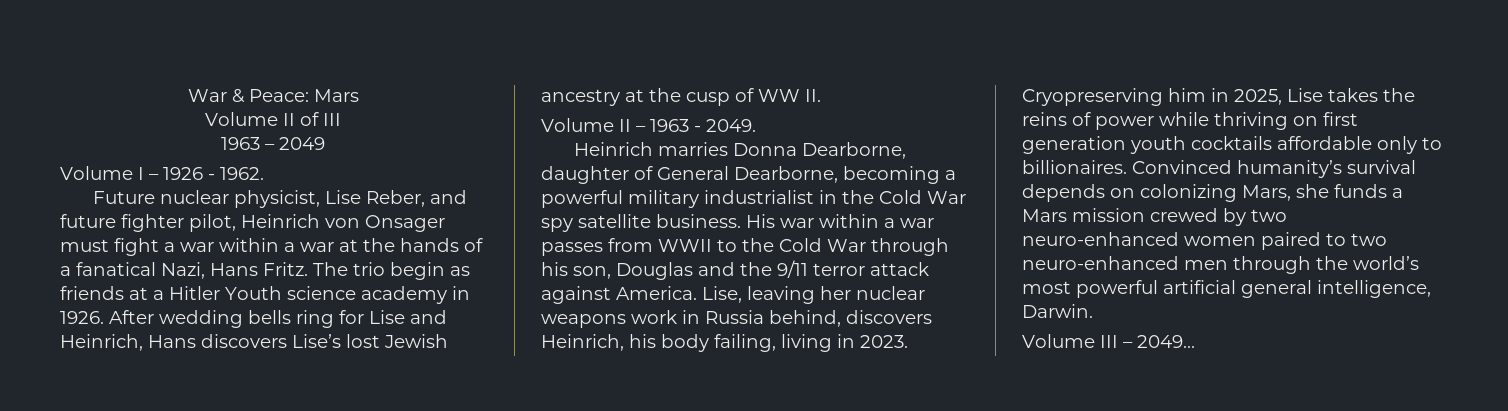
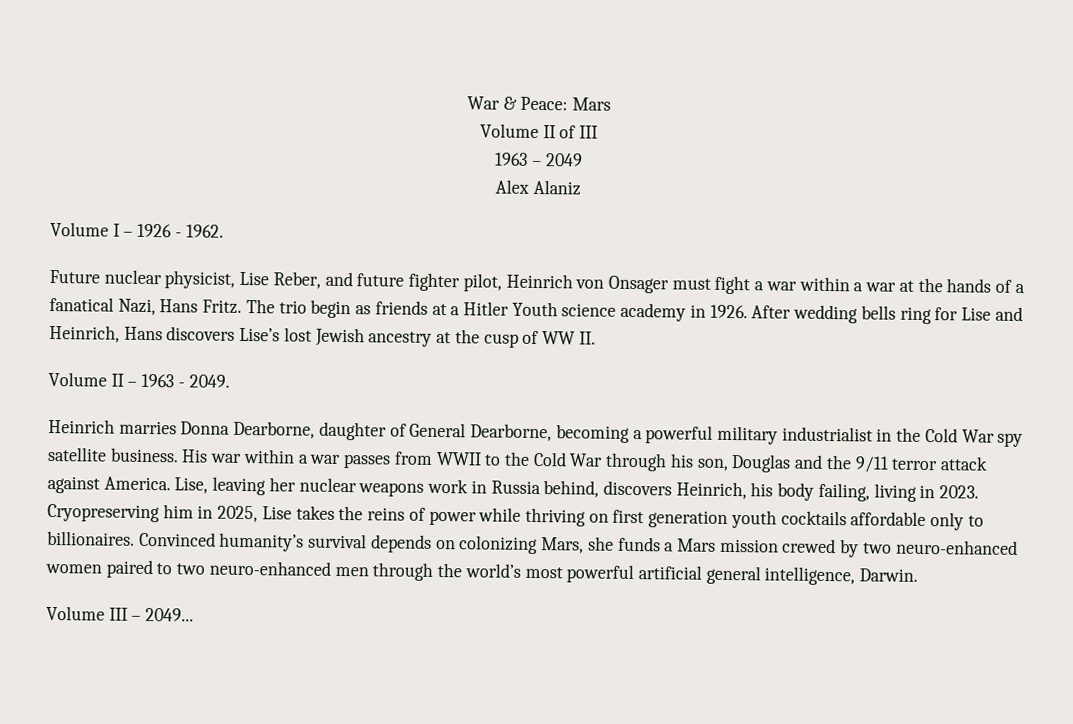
(325, 143) none -> [495,179,581,196] // Alex Alaniz

